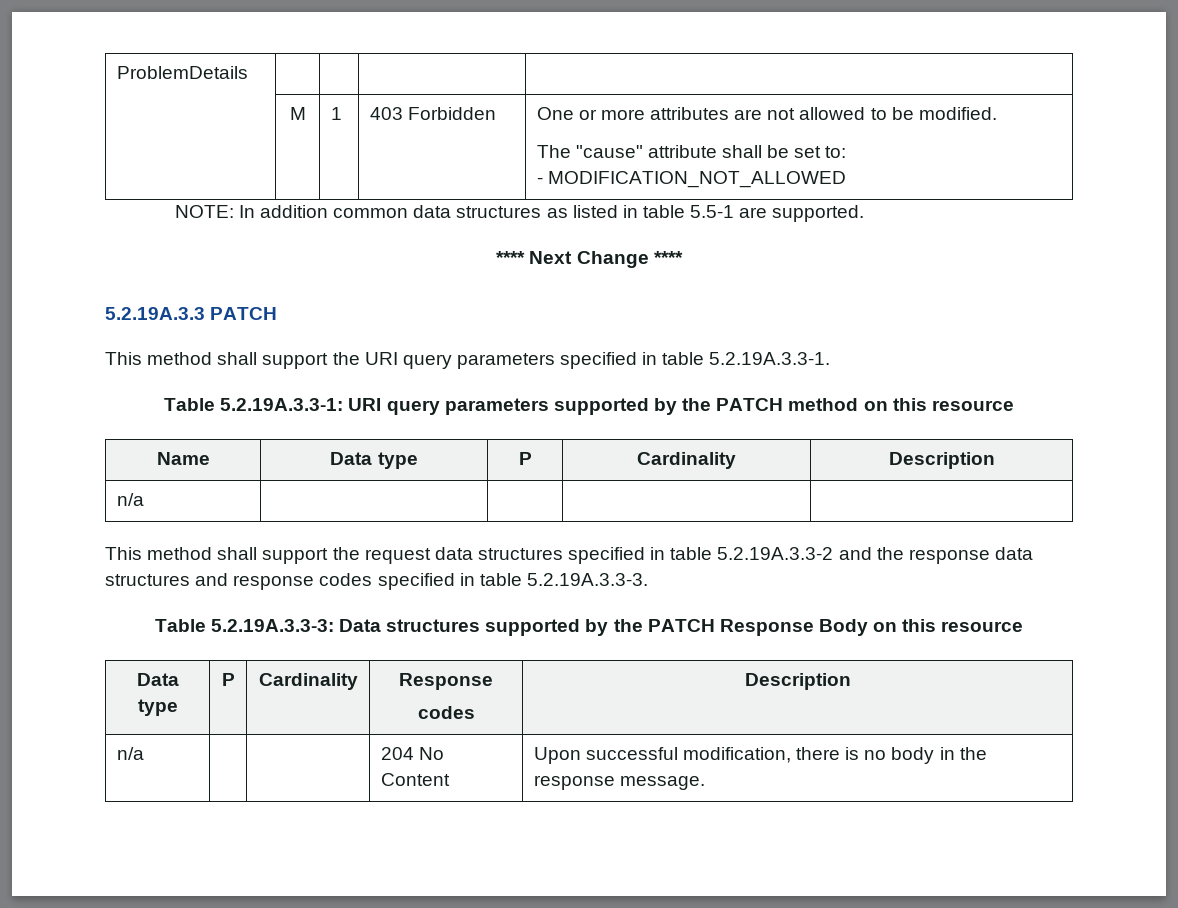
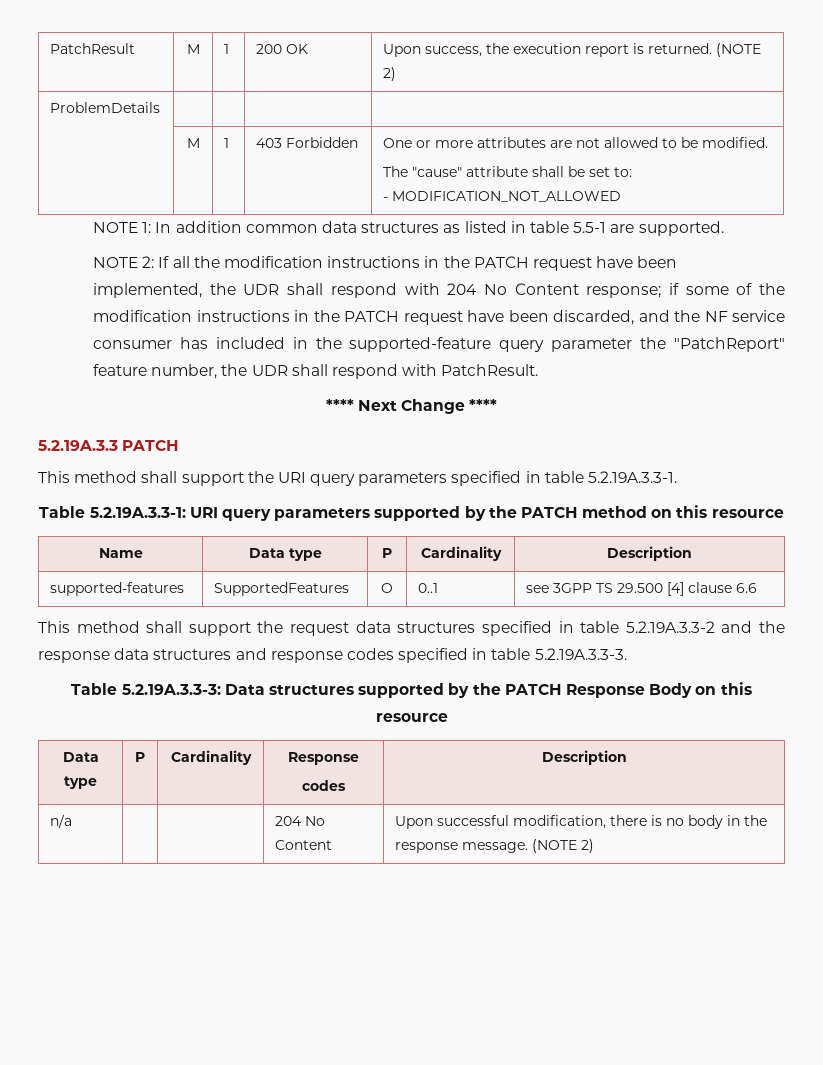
(116, 72) none -> [50,43,136,54] [186,44,200,54] [224,44,230,54] [256,44,309,54] [383,43,762,57] [383,67,397,81] PatchResult | M | 1 | 200 OK | Upon success, the execution report is returned. (NOTE 2) //
[174,205,234,218] NOTE: -> [93,222,152,233] NOTE 1:
(865, 213) none -> [93,256,678,271] [93,283,785,298] [93,310,785,325] [93,337,786,352] [93,364,539,379] // NOTE 2: If all the modification instructions in the PATCH request have been implemented, the UDR shall respond with 204 No Content response; if some of the modification instructions in the PATCH request have been discarded, and the NF service consumer has included in the supported-feature query parameter the "PatchReport" feature number, the UDR shall respond with PatchResult.
[116,493,144,506] n/a | | | | -> [50,582,185,596] [214,582,350,596] [381,583,393,593] [418,583,439,593] [526,582,758,596] supported-features | SupportedFeatures | O | 0..1 | see 3GPP TS 29.500 [4] clause 6.6
(705, 783) none -> [532,839,595,853] (NOTE 2)

